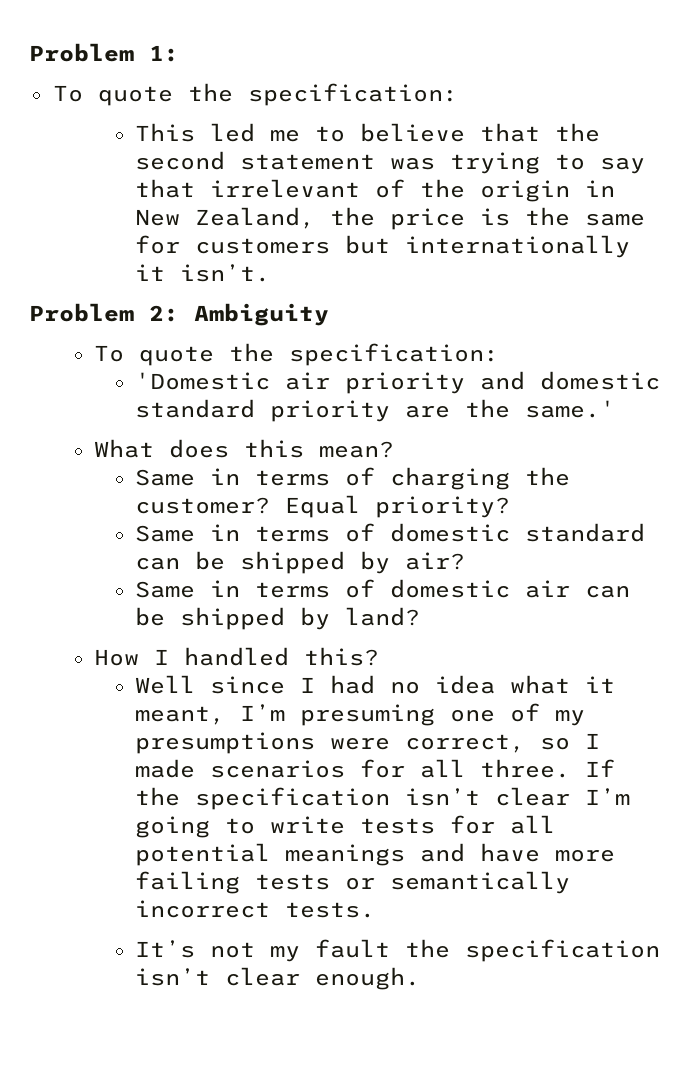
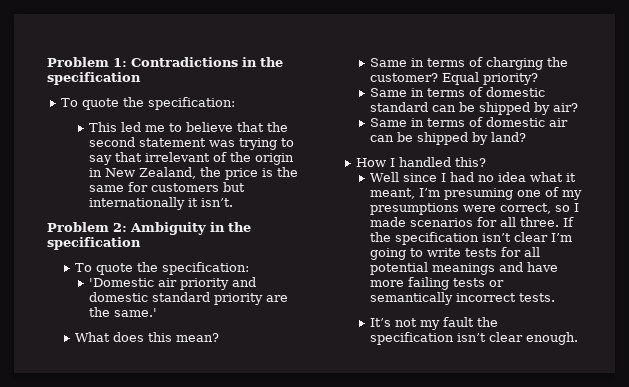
(179, 53) none -> [131,57,283,67] [47,72,141,85] Contradictions in the specification
(329, 314) none -> [210,222,251,232] [47,237,141,250] in the specification

